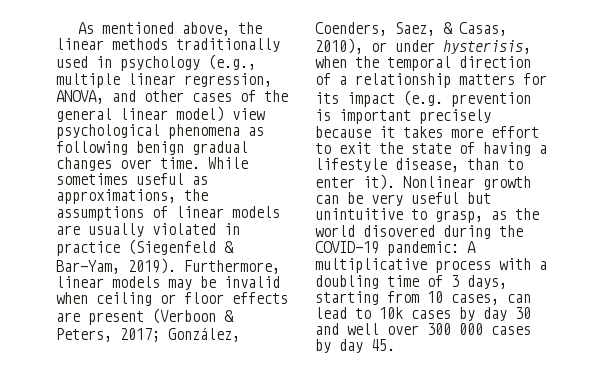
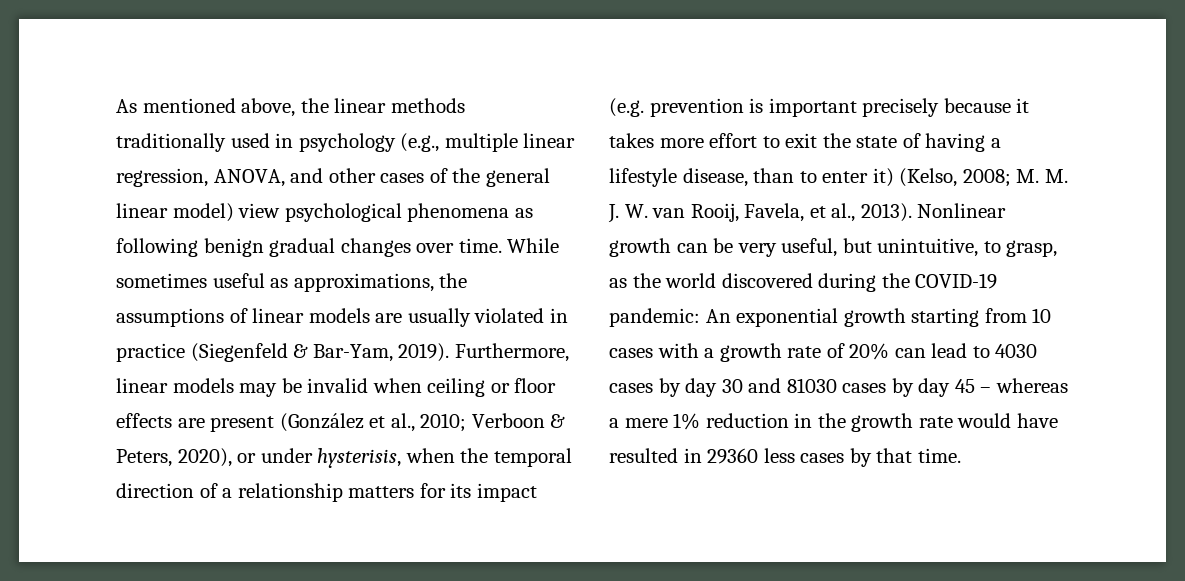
[152,308,234,324] [56,327,240,342] [315,22,507,36] [315,38,363,54] (Verboon & Peters, 2017; González, Coenders, Saez, & Casas, 2010), -> [279,413,566,432] [116,448,232,467] (González et al., 2010; Verboon & Peters, 2020),
[363,174,395,190] it). -> [872,168,1068,187] [608,203,912,223] it) (Kelso, 2008; M. M. J. W. van Rooij, Favela, et al., 2013).
[411,192,491,204] [315,208,403,220] useful but unintuitive -> [781,238,979,257] useful, but unintuitive,
[363,225,435,237] disovered -> [721,273,813,288] discovered
[467,241,476,253] [315,258,547,273] [315,275,507,289] [315,291,499,305] A multiplicative process with a doubling time of 3 days, starting from 10 cases, -> [705,308,1052,327] [609,343,890,362] An exponential growth starting from 10 cases with a growth rate of 20%
[379,307,403,319] 10k -> [995,344,1038,358] 4030
[347,323,531,335] [315,339,395,353] well over 300 000 cases by day 45. -> [786,378,1068,397] [609,413,1058,432] [609,448,961,467] 81030 cases by day 45 – whereas a mere 1% reduction in the growth rate would have resulted in 29360 less cases by that time.

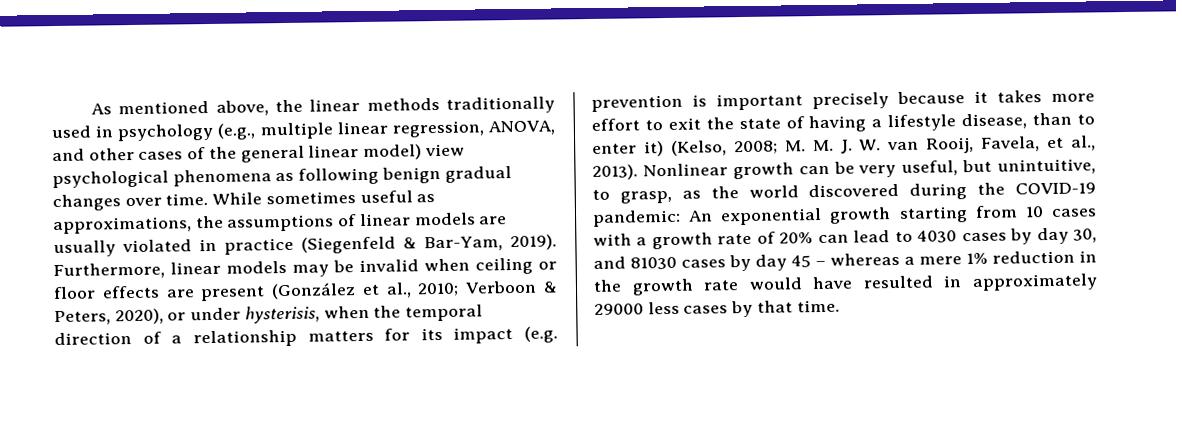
[721,379,743,393] 30 -> [1073,228,1097,243] 30,
[707,448,759,464] 29360 -> [972,273,1098,292] [594,303,644,315] approximately 29000

